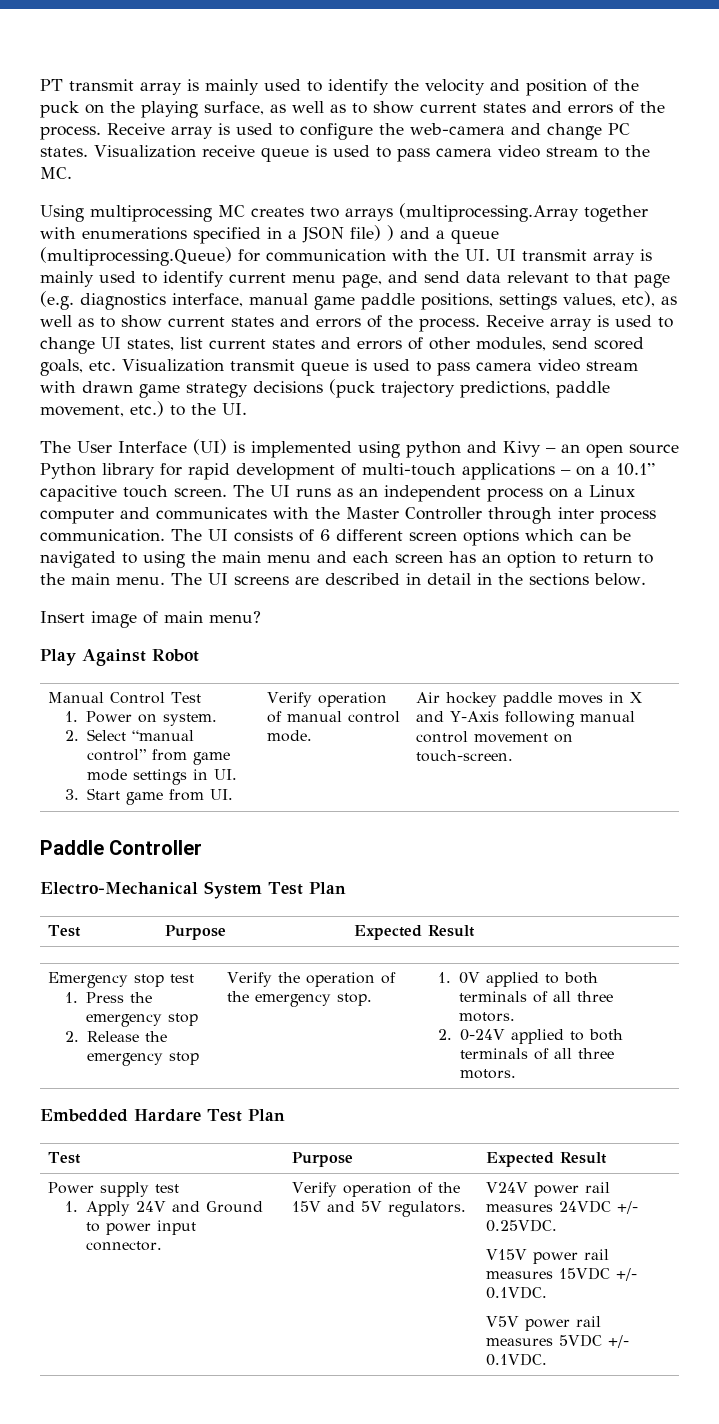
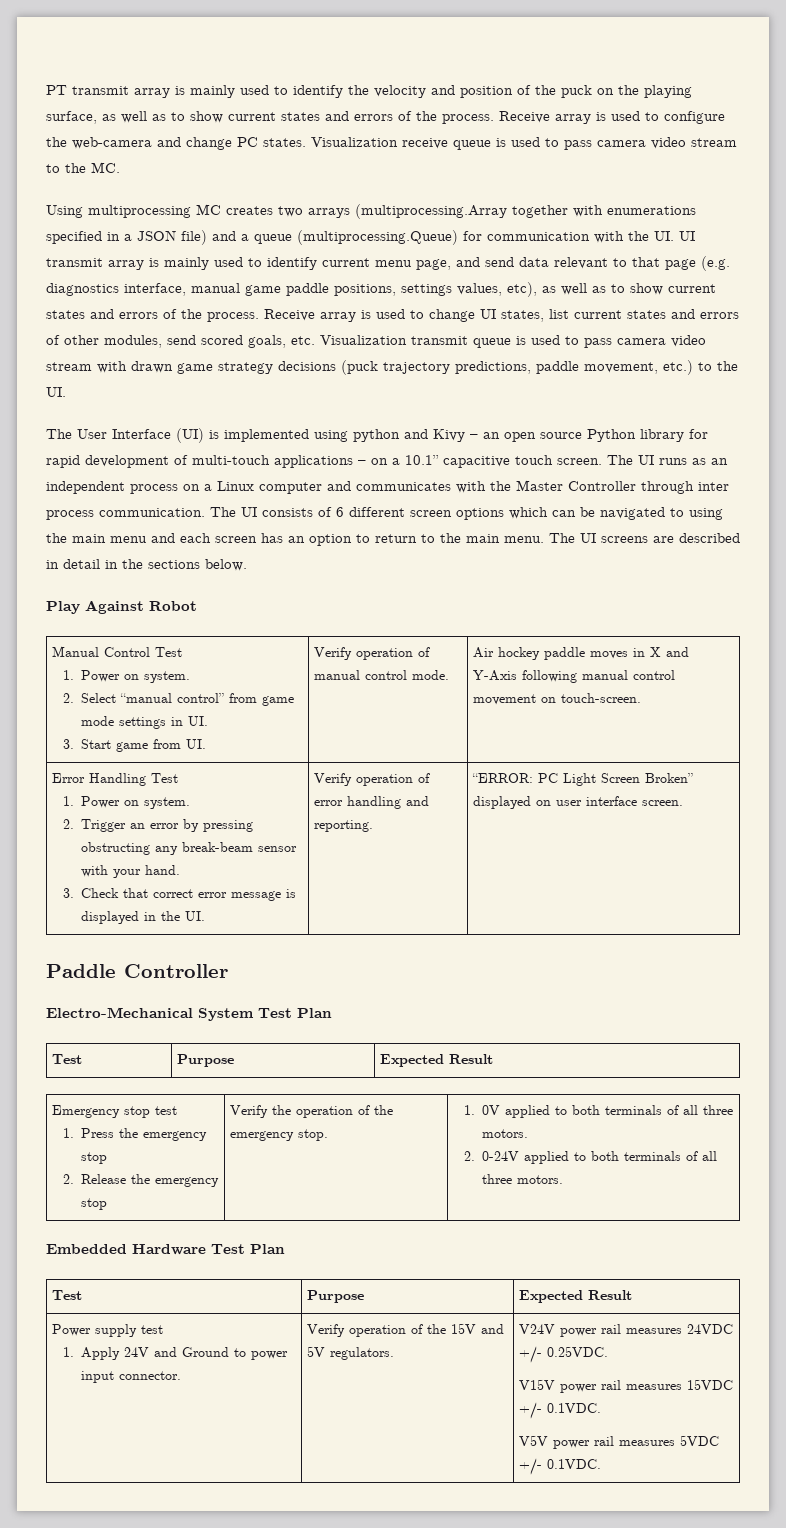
[387,225,394,241] ) -> (207, 237) none
[40,611,261,628] // Insert image of main menu? -> (247, 565) none
(513, 756) none -> [52,773,179,786] [62,796,190,809] [62,819,253,832] [80,842,297,855] [80,865,180,878] [62,888,296,901] [80,911,205,924] [314,773,431,786] [314,796,430,809] [314,820,374,832] [472,773,694,786] [473,796,684,809] // Error Handling Test // 1. Power on system. // 2. Trigger an error by pressing obstructing any break-beam sensor with your hand. // 3. Check that correct error message is displayed in the UI. | Verify operation of error handling and reporting. | “ERROR: PC Light Screen Broken” displayed on user interface screen.
[134,1109,201,1122] Hardare -> [132,1244,206,1255] Hardware

